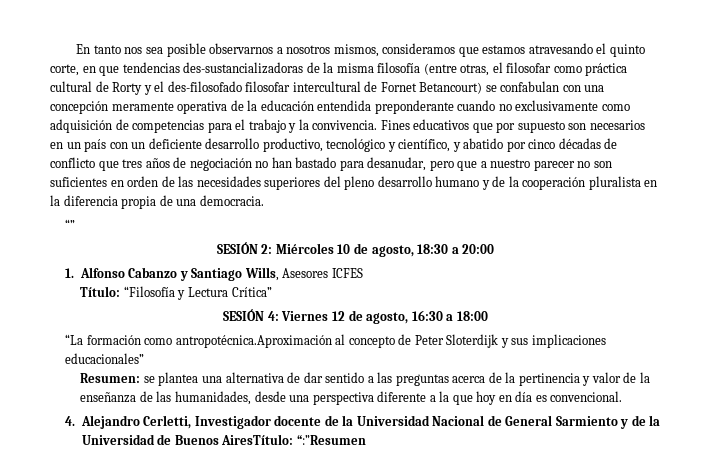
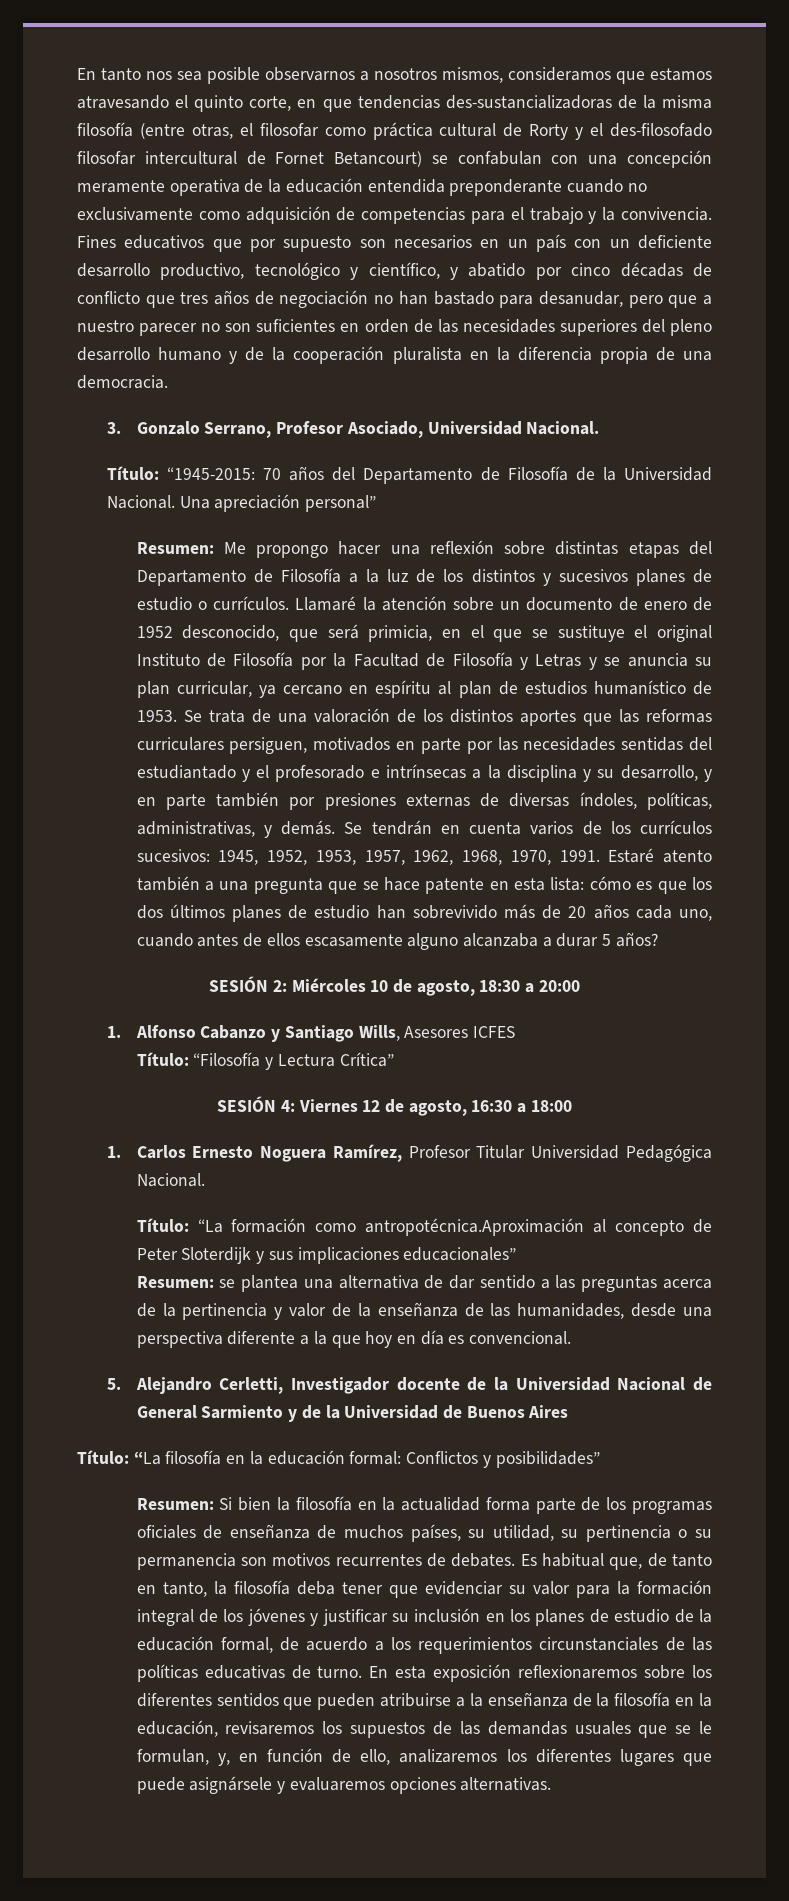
[65,219,76,230] “” -> [106,421,600,438] [106,466,712,484] [106,494,377,512] [136,540,712,558] [136,568,712,586] [136,596,712,611] [136,624,713,642] [136,652,713,670] [136,680,712,698] [136,708,712,726] [136,737,712,754] [136,764,712,782] [136,792,712,810] [136,820,713,838] [136,848,713,865] [136,876,713,894] [136,904,712,922] [136,932,658,950] 3. Gonzalo Serrano, Profesor Asociado, Universidad Nacional. // Título: “1945-2015: 70 años del Departamento de Filosofía de la Universidad Nacional. Una apreciación personal” // Resumen: Me propongo hacer una reflexión sobre distintas etapas del Departamento de Filosofía a la luz de los distintos y sucesivos planes de estudio o currículos. Llamaré la atención sobre un documento de enero de 1952 desconocido, que será primicia, en el que se sustituye el original Instituto de Filosofía por la Facultad de Filosofía y Letras y se anuncia su plan curricular, ya cercano en espíritu al plan de estudios humanístico de 1953. Se trata de una valoración de los distintos aportes que las reformas curriculares persiguen, motivados en parte por las necesidades sentidas del estudiantado y el profesorado e intrínsecas a la disciplina y su desarrollo, y en parte también por presiones externas de diversas índoles, políticas, administrativas, y demás. Se tendrán en cuenta varios de los currículos sucesivos: 1945, 1952, 1953, 1957, 1962, 1968, 1970, 1991. Estaré atento también a una pregunta que se hace patente en esta lista: cómo es que los dos últimos planes de estudio han sobrevivido más de 20 años cada uno, cuando antes de ellos escasamente alguno alcanzaba a durar 5 años?
(488, 316) none -> [106,1144,713,1162] [136,1173,205,1187] [136,1218,189,1232] 1. Carlos Ernesto Noguera Ramírez, Profesor Titular Universidad Pedagógica Nacional. // Título:
[65,416,76,426] 4. -> [106,1378,121,1390] 5.
[221,434,366,445] AiresTítulo: “:”Resumen -> [528,1405,569,1418] [77,1450,600,1468] [136,1496,712,1514] [136,1524,712,1542] [136,1553,712,1570] [136,1580,712,1598] [136,1608,713,1626] [136,1636,712,1654] [136,1664,712,1682] [136,1692,712,1710] [136,1720,712,1738] [136,1748,712,1766] [136,1776,552,1794] Aires // Título: “La filosofía en la educación formal: Conflictos y posibilidades” // Resumen: Si bien la filosofía en la actualidad forma parte de los programas oficiales de enseñanza de muchos países, su utilidad, su pertinencia o su permanencia son motivos recurrentes de debates. Es habitual que, de tanto en tanto, la filosofía deba tener que evidenciar su valor para la formación integral de los jóvenes y justificar su inclusión en los planes de estudio de la educación formal, de acuerdo a los requerimientos circunstanciales de las políticas educativas de turno. En esta exposición reflexionaremos sobre los diferentes sentidos que pueden atribuirse a la enseñanza de la filosofía en la educación, revisaremos los supuestos de las demandas usuales que se le formulan, y, en función de ello, analizaremos los diferentes lugares que puede asignársele y evaluaremos opciones alternativas.

